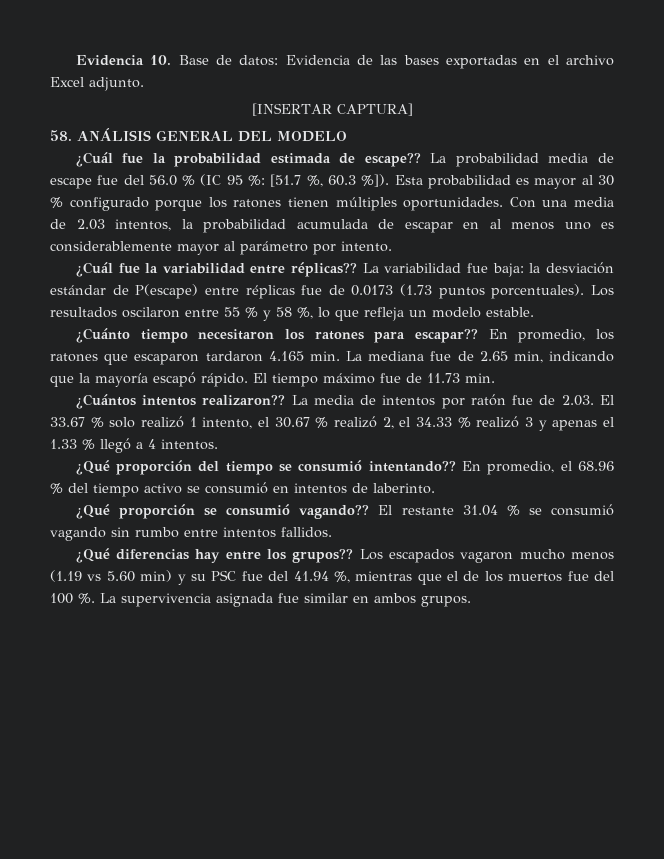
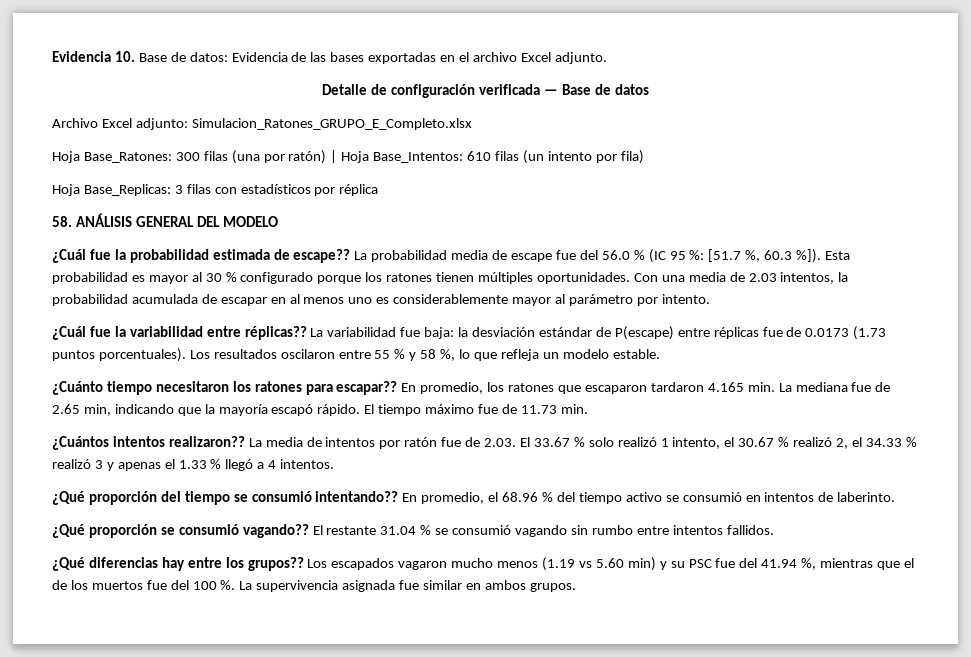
[251,103,413,116] [INSERTAR CAPTURA] -> [322,84,649,98] [52,118,472,130] [52,150,644,164] [52,184,379,196] Detalle de configuración verificada — Base de datos // Archivo Excel adjunto: Simulacion_Ratones_GRUPO_E_Completo.xlsx // Hoja Base_Ratones: 300 filas (una por ratón) | Hoja Base_Intentos: 610 filas (un intento por fila) // Hoja Base_Replicas: 3 filas con estadísticos por réplica

